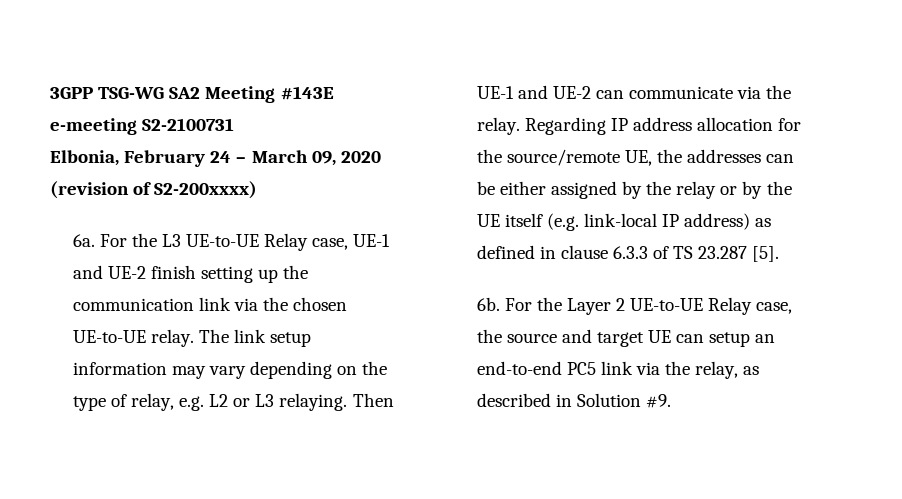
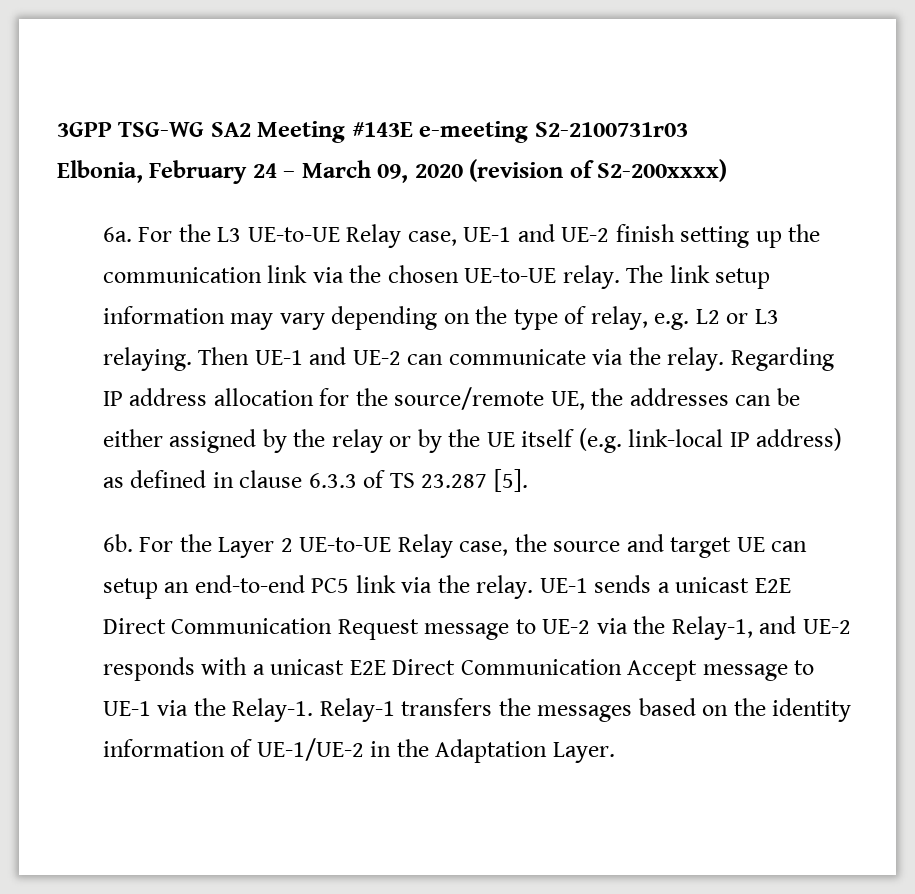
[142,118,235,131] S2-2100731 -> [534,122,688,137] S2-2100731r03
[695,361,760,379] [476,393,671,408] relay, as described in Solution #9. -> [476,575,791,599] [102,616,851,640] [102,657,815,681] [102,698,852,722] [102,738,615,763] relay. UE-1 sends a unicast E2E Direct Communication Request message to UE-2 via the Relay-1, and UE-2 responds with a unicast E2E Direct Communication Accept message to UE-1 via the Relay-1. Relay-1 transfers the messages based on the identity information of UE-1/UE-2 in the Adaptation Layer.

